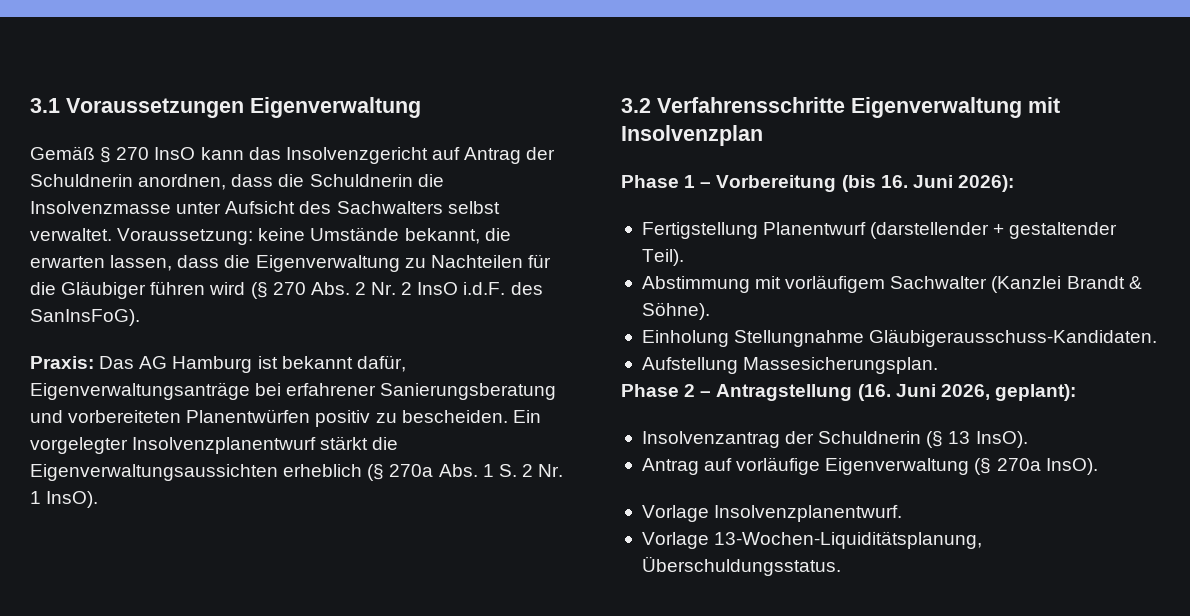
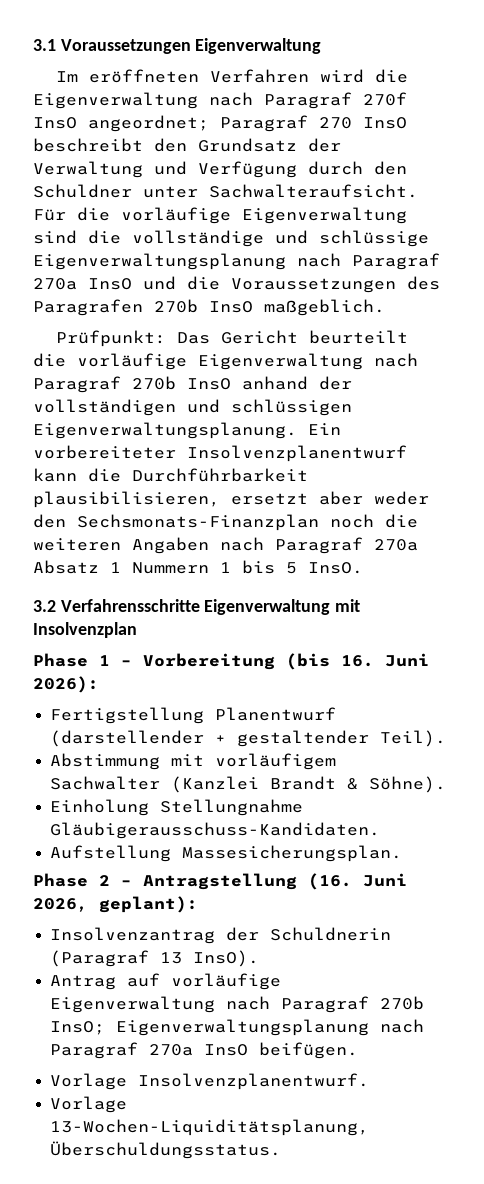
[30,146,556,164] [30,174,444,190] [30,201,500,214] [30,227,511,245] [30,254,551,272] [30,281,543,299] [30,309,140,326] [30,355,406,373] [30,382,557,400] [30,409,541,427] [30,436,399,454] [30,464,564,481] [30,491,99,508] Gemäß § 270 InsO kann das Insolvenzgericht auf Antrag der Schuldnerin anordnen, dass die Schuldnerin die Insolvenzmasse unter Aufsicht des Sachwalters selbst verwaltet. Voraussetzung: keine Umstände bekannt, die erwarten lassen, dass die Eigenverwaltung zu Nachteilen für die Gläubiger führen wird (§ 270 Abs. 2 Nr. 2 InsO i.d.F. des SanInsFoG). // Praxis: Das AG Hamburg ist bekannt dafür, Eigenverwaltungsanträge bei erfahrener Sanierungsberatung und vorbereiteten Planentwürfen positiv zu bescheiden. Ein vorgelegter Insolvenzplanentwurf stärkt die Eigenverwaltungsaussichten erheblich (§ 270a Abs. 1 S. 2 Nr. 1 InsO). -> [56,69,409,83] [33,92,407,109] [33,115,407,132] [33,138,341,152] [33,161,407,178] [33,184,418,198] [33,207,407,224] [33,230,429,247] [33,253,440,270] [33,276,440,293] [33,299,385,316] [56,330,409,347] [33,353,418,370] [33,376,352,393] [33,399,352,416] [33,422,341,439] [33,445,407,462] [33,468,308,482] [33,491,429,508] [33,514,418,531] [33,537,418,554] [33,560,363,574] Im eröffneten Verfahren wird die Eigenverwaltung nach Paragraf 270f InsO angeordnet; Paragraf 270 InsO beschreibt den Grundsatz der Verwaltung und Verfügung durch den Schuldner unter Sachwalteraufsicht. Für die vorläufige Eigenverwaltung sind die vollständige und schlüssige Eigenverwaltungsplanung nach Paragraf 270a InsO und die Voraussetzungen des Paragrafen 270b InsO maßgeblich. // Prüfpunkt: Das Gericht beurteilt die vorläufige Eigenverwaltung nach Paragraf 270b InsO anhand der vollständigen und schlüssigen Eigenverwaltungsplanung. Ein vorbereiteter Insolvenzplanentwurf kann die Durchführbarkeit plausibilisieren, ersetzt aber weder den Sechsmonats-Finanzplan noch die weiteren Angaben nach Paragraf 270a Absatz 1 Nummern 1 bis 5 InsO.
[926,431,944,448] (§ -> [50,950,150,967] (Paragraf
[974,458,1098,475] (§ 270a InsO). -> [226,996,425,1013] [50,1019,425,1036] [50,1042,359,1059] nach Paragraf 270b InsO; Eigenverwaltungsplanung nach Paragraf 270a InsO beifügen.

